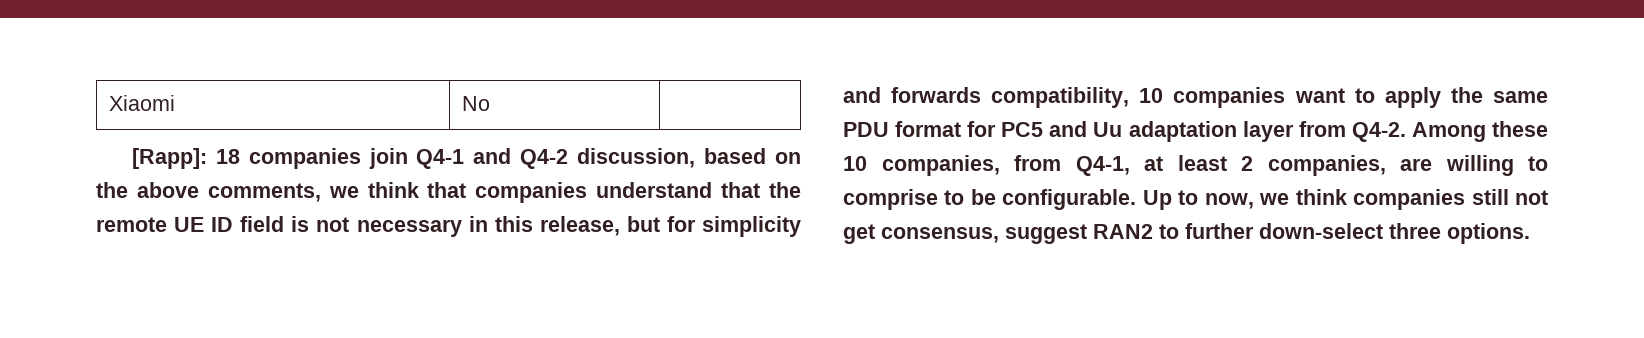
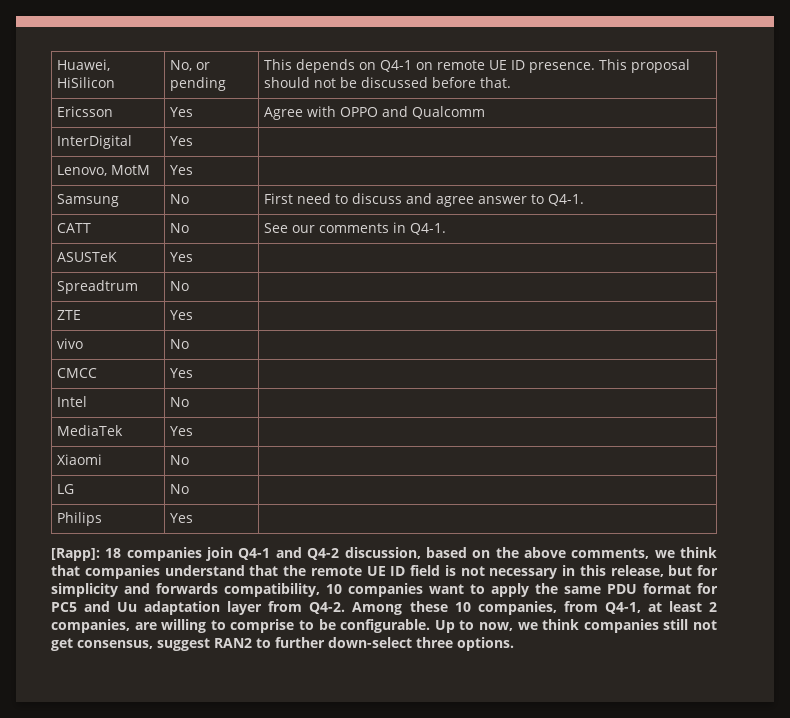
[109,95,176,111] [462,96,491,111] Xiaomi | No -> [56,59,110,71] [56,77,115,88] [169,60,210,71] [169,77,226,91] [263,59,690,73] [263,77,511,88] [56,106,113,117] [169,107,193,117] [263,106,485,120] [56,135,132,149] [169,136,193,146] [56,165,150,176] [169,165,193,175] [56,194,119,207] [169,194,189,204] [263,193,584,207] [56,223,91,233] [169,223,189,233] [263,222,446,235] [56,252,117,262] [169,252,193,262] [56,280,138,294] [169,281,189,291] [56,310,81,320] [169,310,193,320] [56,338,83,349] [169,339,189,349] [56,368,97,378] [169,368,193,378] [56,396,87,407] [169,397,189,407] [56,425,123,436] [169,426,193,436] [56,454,102,465] [169,455,189,465] [56,484,74,494] [169,484,189,494] [56,512,102,526] [169,513,193,523] Huawei, HiSilicon | No, or pending | This depends on Q4-1 on remote UE ID presence. This proposal should not be discussed before that. // Ericsson | Yes | Agree with OPPO and Qualcomm // InterDigital | Yes | // Lenovo, MotM | Yes | // Samsung | No | First need to discuss and agree answer to Q4-1. // CATT | No | See our comments in Q4-1. // ASUSTeK | Yes | // Spreadtrum | No | // ZTE | Yes | // vivo | No | // CMCC | Yes | // Intel | No | // MediaTek | Yes | // Xiaomi | No | // LG | No | // Philips | Yes

